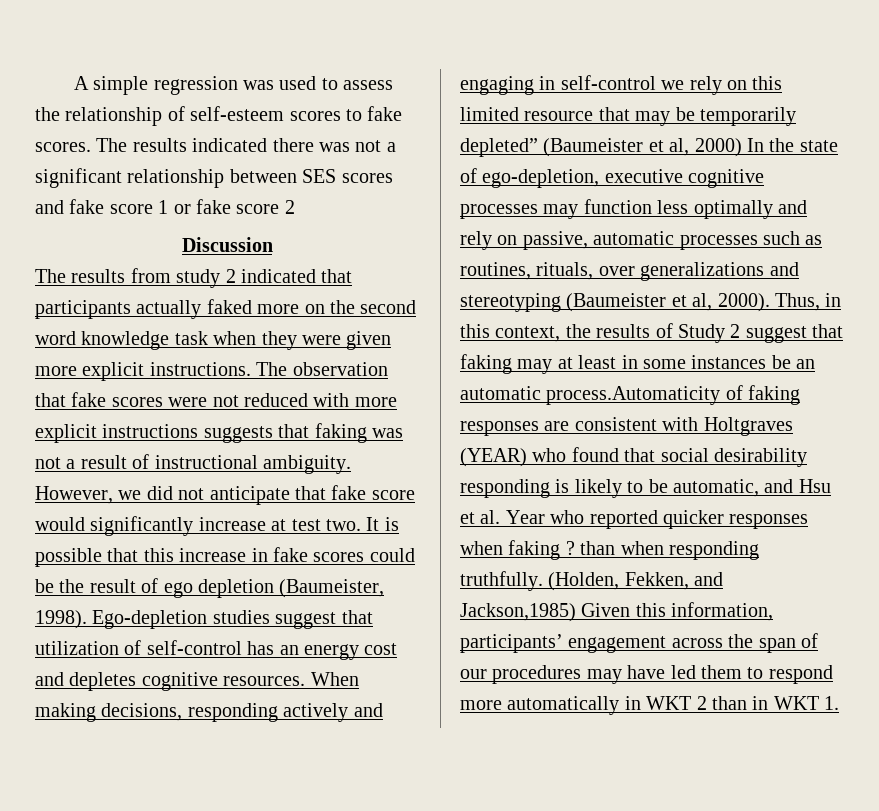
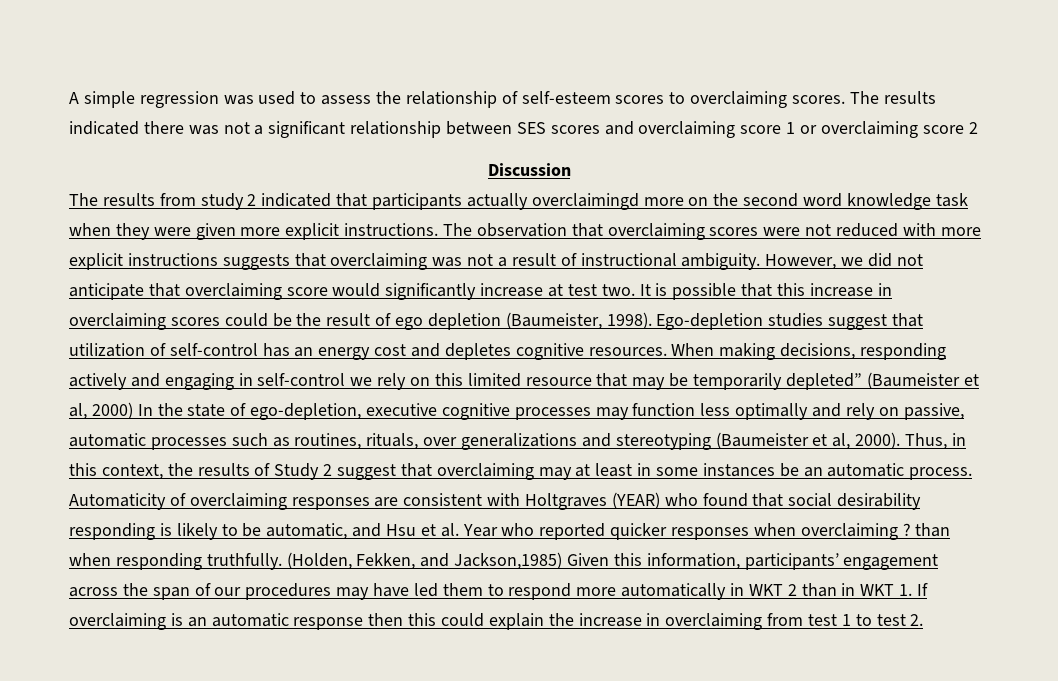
[367,106,403,121] fake -> [690,91,788,108] overclaiming
[69,199,105,214] fake -> [638,121,736,138] overclaiming
[196,199,232,214] fake -> [820,121,918,138] overclaiming
[206,299,252,314] faked -> [531,193,639,210] overclaimingd
[71,392,107,407] fake -> [607,223,705,240] overclaiming
[314,423,367,443] faking -> [330,253,428,270] overclaiming
[331,485,367,500] fake -> [184,283,282,300] overclaiming
[273,547,308,562] fake -> [69,313,166,330] overclaiming
[460,354,512,374] faking -> [436,463,534,480] overclaiming
[546,385,801,405] process.Automaticity of faking -> [909,467,973,480] [69,493,287,510] process. Automaticity of overclaiming
[508,540,561,560] faking -> [800,523,898,540] overclaiming
(840, 703) none -> [917,583,929,596] [69,613,924,630] If overclaiming is an automatic response then this could explain the increase in overclaiming from test 1 to test 2.

